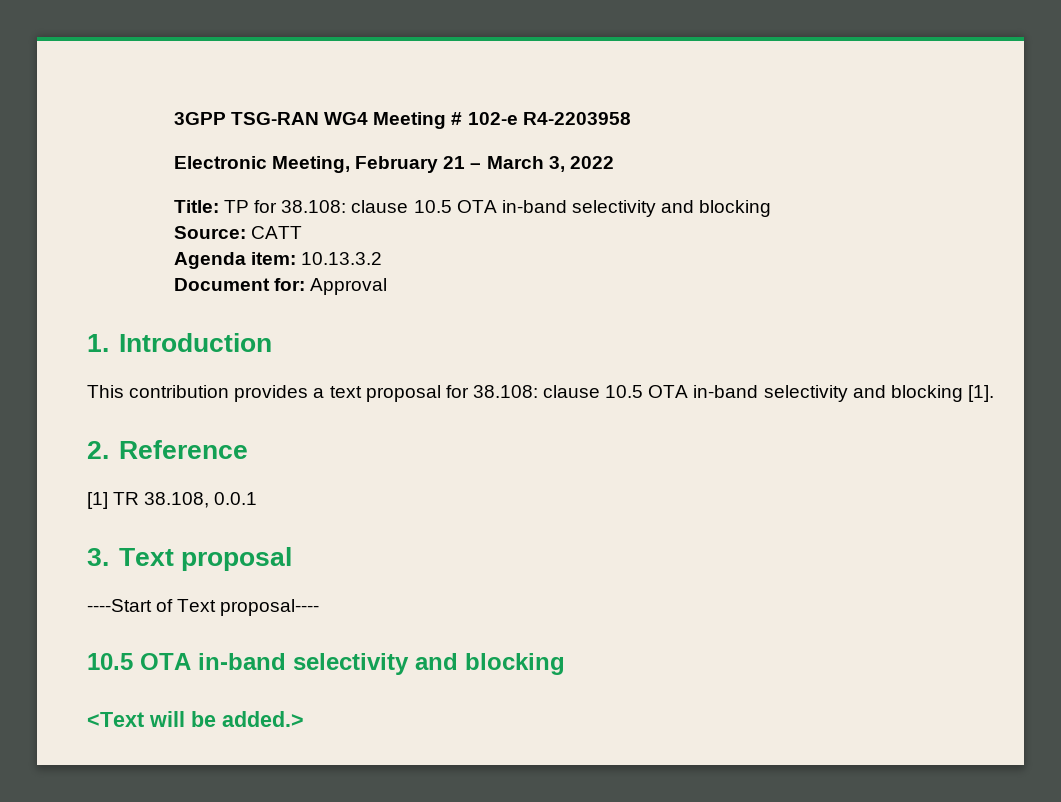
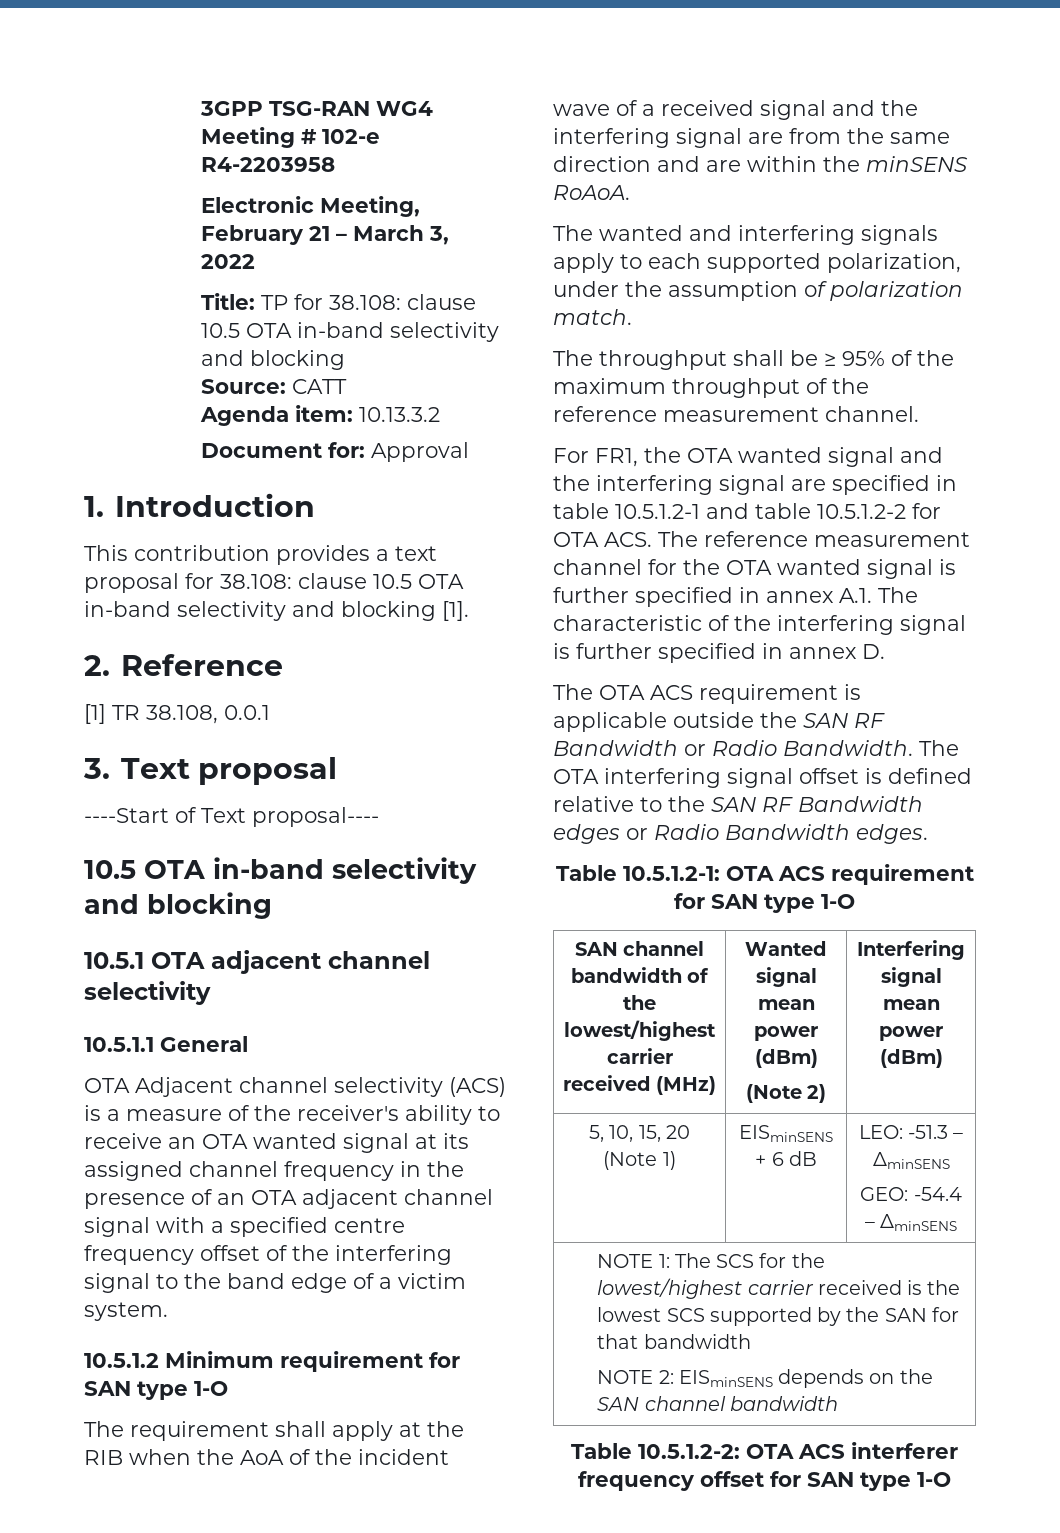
[87,711,304,727] <Text will be added.> -> [84,950,430,974] [84,981,211,1005] [84,1036,248,1052] [84,1077,506,1097] [84,1105,500,1125] [84,1133,469,1153] [84,1161,464,1181] [84,1189,493,1209] [84,1217,405,1237] [84,1245,452,1265] [84,1273,466,1293] [84,1302,168,1321] [84,1351,460,1372] [84,1381,228,1400] [84,1421,464,1441] [84,1449,449,1465] [553,100,918,120] [553,128,950,148] [553,156,968,172] [553,185,630,200] [553,225,938,245] [553,253,961,273] [553,281,963,301] [553,309,632,325] [553,350,954,370] [553,378,869,398] [553,406,919,422] [553,447,943,467] [553,475,957,495] [553,503,941,519] [553,531,970,547] [553,559,956,579] [553,587,918,607] [553,615,966,635] [553,643,885,663] [553,684,861,704] [553,712,885,732] [553,740,959,756] [553,768,972,788] [553,796,923,812] [553,824,928,844] [555,864,974,885] [674,893,855,913] [574,941,705,956] [570,967,710,983] [623,995,656,1010] [564,1020,716,1041] [606,1048,673,1064] [562,1075,717,1095] [745,941,827,956] [755,967,817,987] [757,999,815,1010] [754,1026,818,1041] [754,1049,818,1068] [745,1084,827,1103] [857,940,965,960] [880,967,942,987] [882,999,940,1010] [879,1026,943,1041] [879,1049,943,1068] [589,1125,690,1142] [603,1151,676,1170] [739,1125,833,1142] [755,1151,817,1166] [858,1125,964,1139] [872,1152,950,1169] [860,1187,962,1201] [864,1214,958,1231] [597,1253,825,1268] [597,1278,961,1299] [597,1307,959,1326] [597,1334,751,1349] [597,1369,933,1388] [597,1396,838,1411] [571,1442,958,1459] [578,1471,951,1491] 10.5.1 OTA adjacent channel selectivity // 10.5.1.1 General // OTA Adjacent channel selectivity (ACS) is a measure of the receiver's ability to receive an OTA wanted signal at its assigned channel frequency in the presence of an OTA adjacent channel signal with a specified centre frequency offset of the interfering signal to the band edge of a victim system. // 10.5.1.2 Minimum requirement for SAN type 1-O // The requirement shall apply at the RIB when the AoA of the incident wave of a received signal and the interfering signal are from the same direction and are within the minSENS RoAoA. // The wanted and interfering signals apply to each supported polarization, under the assumption of polarization match. // The throughput shall be ≥ 95% of the maximum throughput of the reference measurement channel. // For FR1, the OTA wanted signal and the interfering signal are specified in table 10.5.1.2-1 and table 10.5.1.2-2 for OTA ACS. The reference measurement channel for the OTA wanted signal is further specified in annex A.1. The characteristic of the interfering signal is further specified in annex D. // The OTA ACS requirement is applicable outside the SAN RF Bandwidth or Radio Bandwidth. The OTA interfering signal offset is defined relative to the SAN RF Bandwidth edges or Radio Bandwidth edges. // Table 10.5.1.2-1: OTA ACS requirement for SAN type 1-O // SAN channel bandwidth of the lowest/highest carrier received (MHz) | Wanted signal mean power (dBm) // (Note 2) | Interfering signal mean power (dBm) // 5, 10, 15, 20 (Note 1) | EISminSENS + 6 dB | LEO: -51.3 – ΔminSENS // GEO: -54.4 – ΔminSENS // NOTE 1: The SCS for the lowest/highest carrier received is the lowest SCS supported by the SAN for that bandwidth // NOTE 2: EISminSENS depends on the SAN channel bandwidth // Table 10.5.1.2-2: OTA ACS interferer frequency offset for SAN type 1-O

